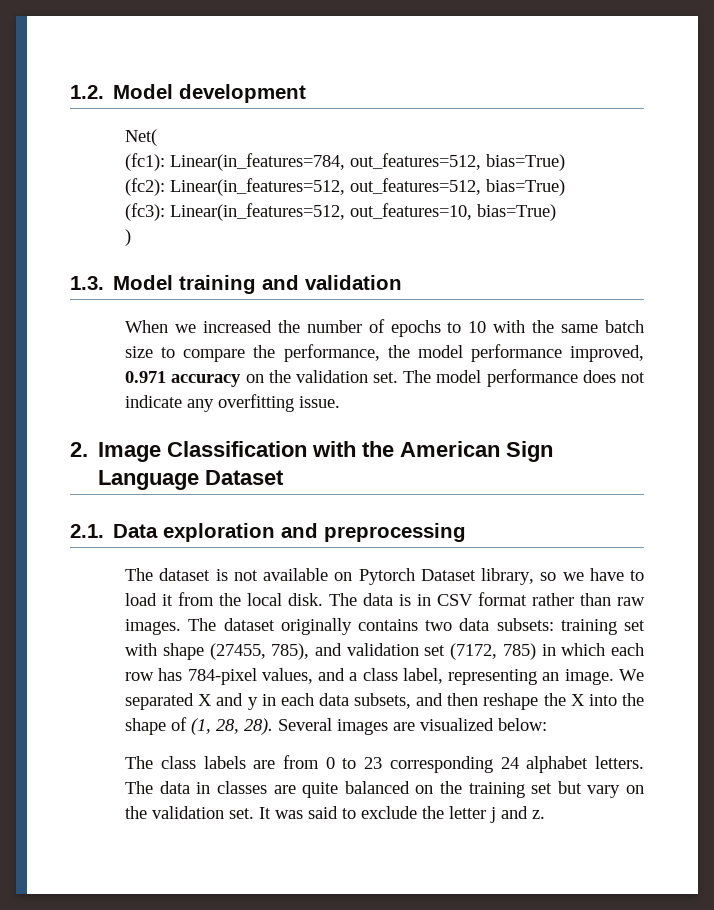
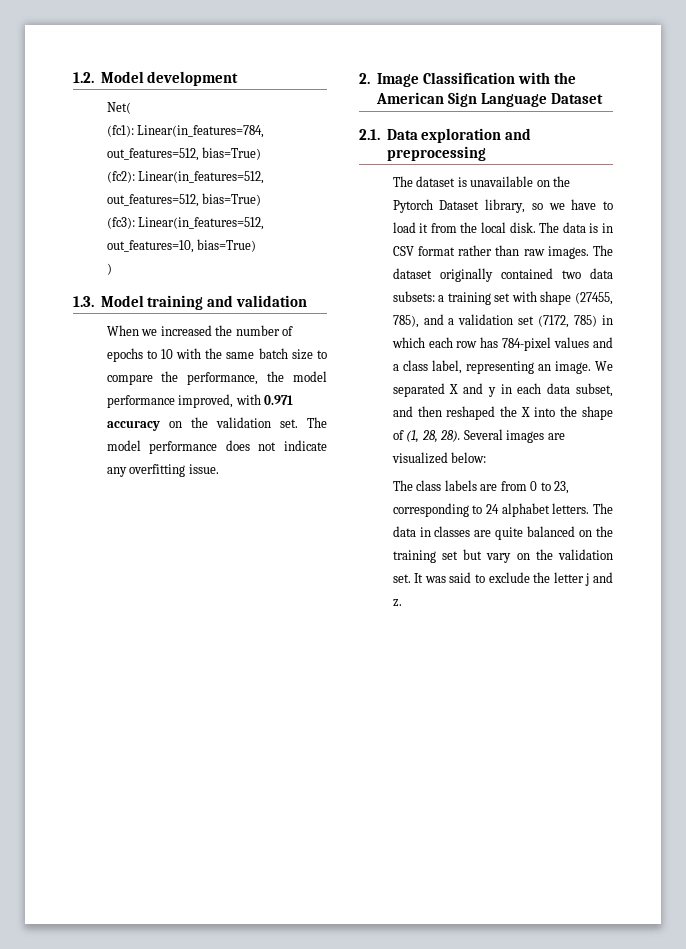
(645, 353) none -> [235,394,261,405] with
[233,568,353,581] not available on -> [470,176,571,187] unavailable on the
[357,619,418,631] contains -> [500,268,553,279] contained
(554, 624) none -> [438,295,445,302] a
(343, 649) none -> [448,318,455,325] a
[261,668,313,684] values, -> [554,337,590,348] values
[354,693,412,709] subsets, -> [576,383,613,397] subset,
[483,693,539,710] reshape -> [446,406,496,420] reshaped
[364,756,493,773] 23 corresponding -> [554,481,570,494] [392,503,483,517] 23, corresponding to

